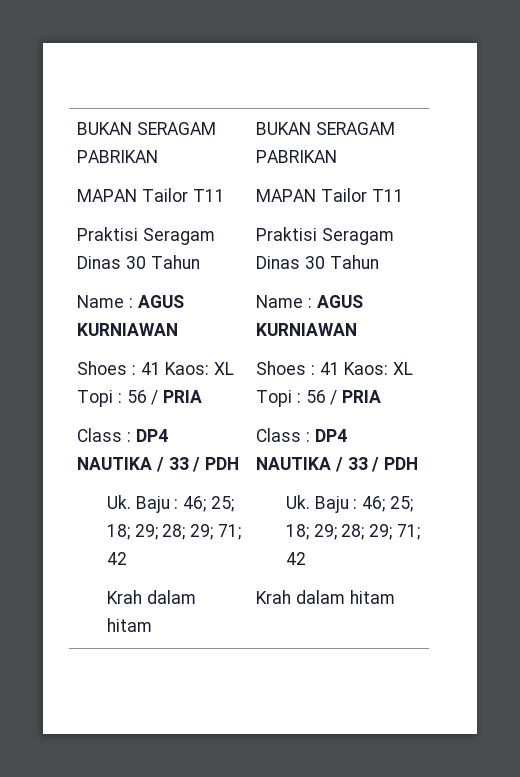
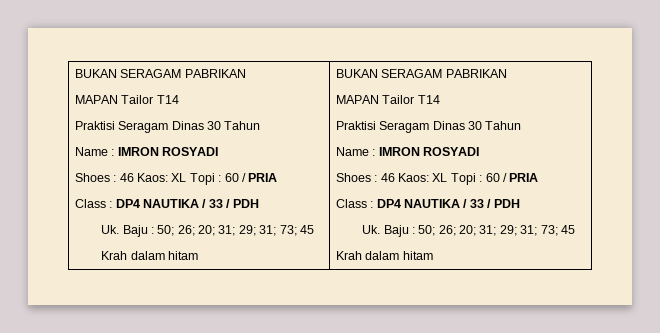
[77,122,216,135] [77,150,159,163] [77,188,225,202] [77,227,215,245] [77,255,200,269] [77,295,184,308] [77,323,179,336] [77,361,235,375] [77,390,147,407] BUKAN SERAGAM PABRIKAN // MAPAN Tailor T11 // Praktisi Seragam Dinas 30 Tahun // Name : AGUS KURNIAWAN // Shoes : 41 Kaos: XL Topi : 56 -> [74,69,246,78] [74,95,179,104] [74,121,261,133] [74,147,219,156] [74,173,239,185] BUKAN SERAGAM PABRIKAN // MAPAN Tailor T14 // Praktisi Seragam Dinas 30 Tahun // Name : IMRON ROSYADI // Shoes : 46 Kaos: XL Topi : 60
[183,496,234,512] [106,524,241,540] [106,552,127,565] 46; 25; 18; 29; 28; 29; 71; 42 -> [157,225,314,236] 50; 26; 20; 31; 29; 31; 73; 45
[371,189,404,202] [256,227,394,245] [256,255,379,269] [256,295,363,308] [256,323,358,336] [256,361,414,375] [256,390,326,407] T11 // Praktisi Seragam Dinas 30 Tahun // Name : AGUS KURNIAWAN // Shoes : 41 Kaos: XL Topi : 56 -> [417,95,440,104] [335,121,522,133] [335,147,480,156] [335,173,500,185] T14 // Praktisi Seragam Dinas 30 Tahun // Name : IMRON ROSYADI // Shoes : 46 Kaos: XL Topi : 60
[362,496,413,512] [285,524,420,540] [285,552,306,565] 46; 25; 18; 29; 28; 29; 71; 42 -> [418,225,575,236] 50; 26; 20; 31; 29; 31; 73; 45

